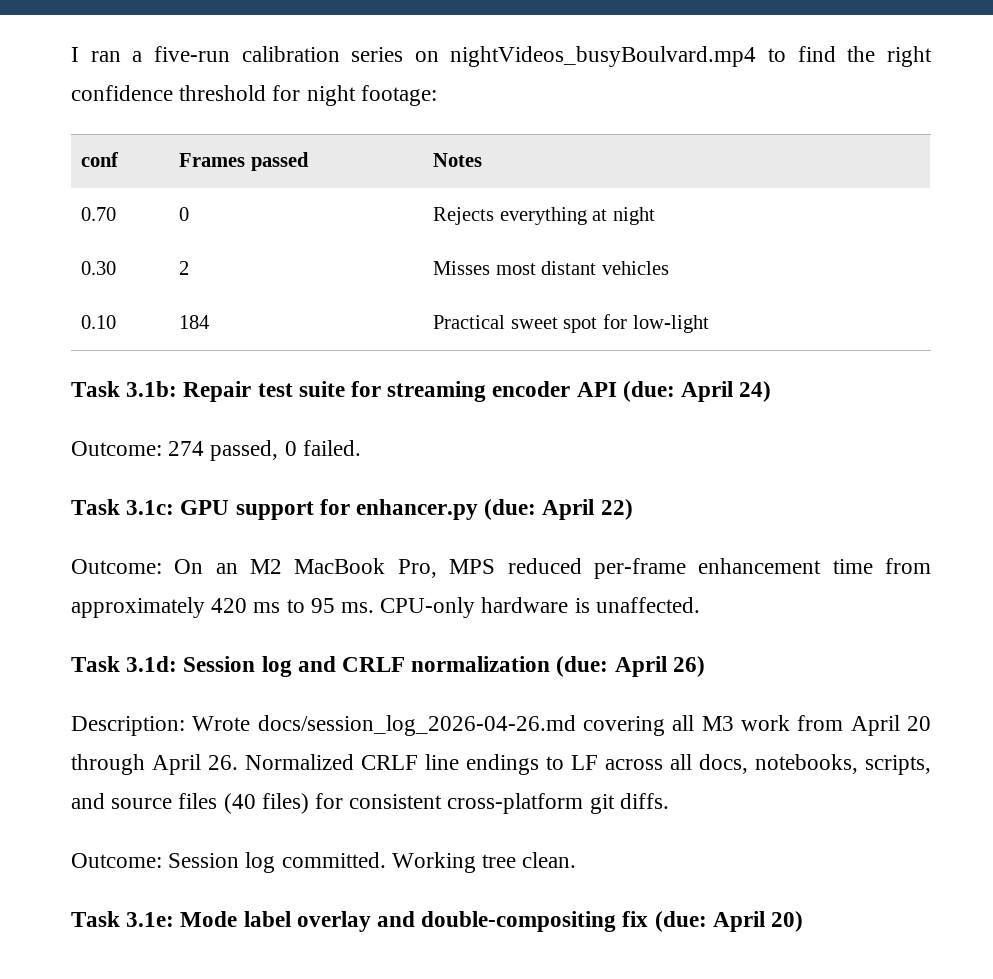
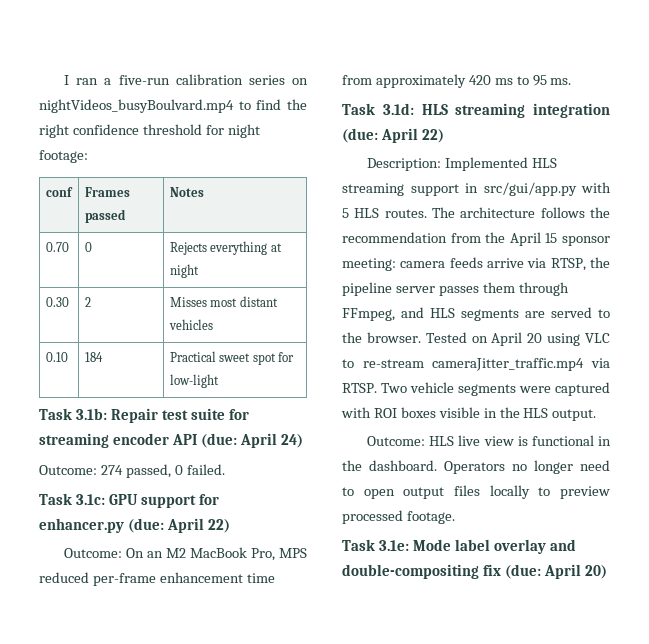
[380,597,700,618] [71,656,705,677] CPU-only hardware is unaffected. // Task 3.1d: Session log and CRLF normalization (due: April 26) -> [342,103,610,118] [342,128,444,143] // Task 3.1d: HLS streaming integration (due: April 22)
[192,715,932,736] [71,754,931,775] [71,793,669,814] [71,852,577,873] Wrote docs/session_log_2026-04-26.md covering all M3 work from April 20 through April 26. Normalized CRLF line endings to LF across all docs, notebooks, scripts, and source files (40 files) for consistent cross-platform git diffs. // Outcome: Session log committed. Working tree clean. -> [445,157,558,171] [342,182,611,196] [342,207,610,218] [342,232,610,246] [342,257,610,271] [342,282,569,296] [342,307,610,321] [342,332,610,346] [342,358,610,371] [342,382,610,396] [341,407,597,421] [367,435,611,446] [342,460,610,474] [342,485,610,499] [342,510,455,524] Implemented HLS streaming support in src/gui/app.py with 5 HLS routes. The architecture follows the recommendation from the April 15 sponsor meeting: camera feeds arrive via RTSP, the pipeline server passes them through FFmpeg, and HLS segments are served to the browser. Tested on April 20 using VLC to re-stream cameraJitter_traffic.mp4 via RTSP. Two vehicle segments were captured with ROI boxes visible in the HLS output. // Outcome: HLS live view is functional in the dashboard. Operators no longer need to open output files locally to preview processed footage.

